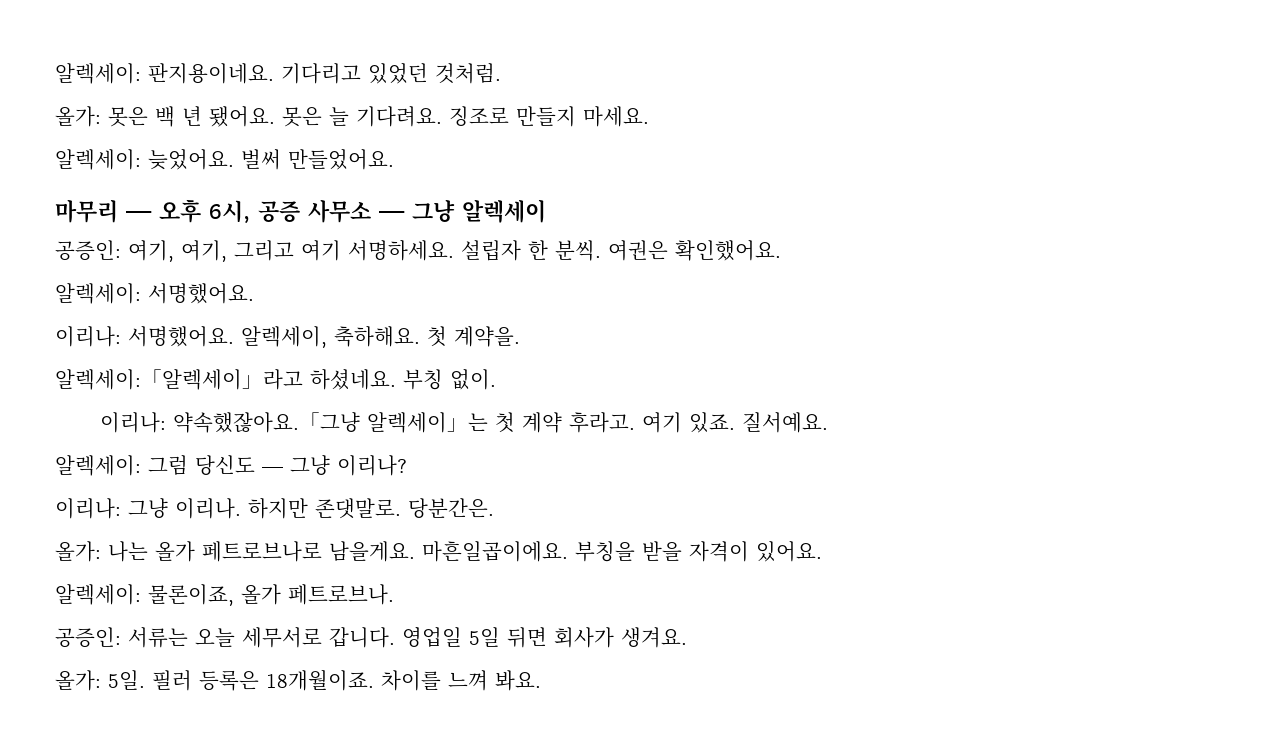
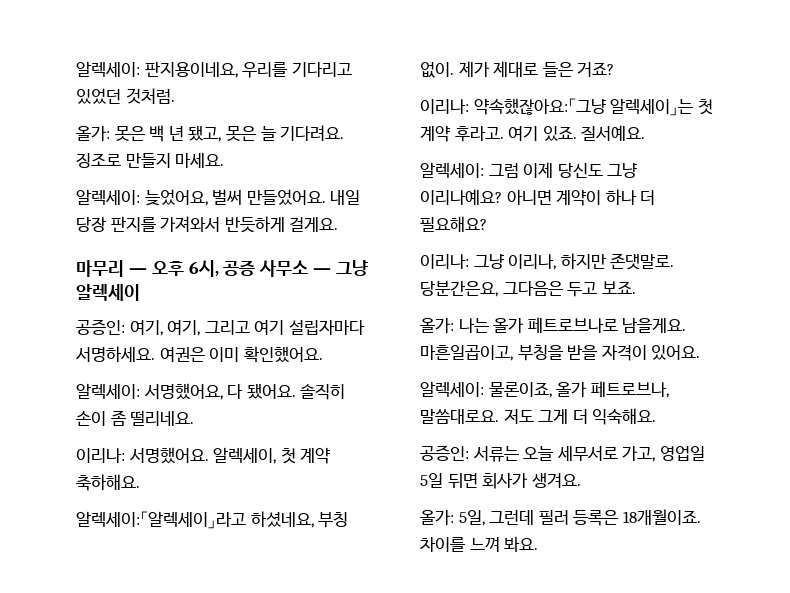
[55,63,274,84] 알렉세이: 판지용이네요. -> [76,61,288,78] 알렉세이: 판지용이네요, 우리를
[209,106,275,127] 됐어요. -> [188,126,222,142] 됐고,
[148,149,234,170] 늦었어요. -> [144,189,208,206] 늦었어요,
(394, 159) none -> [330,190,361,205] [76,216,339,233] 내일 당장 판지를 가져와서 반듯하게 걸게요.
[348,240,781,261] [55,283,254,304] 서명하세요. 설립자 한 분씩. 여권은 확인했어요. // 알렉세이: 서명했어요. -> [288,320,365,335] [75,346,323,363] [76,383,346,400] [76,410,195,426] 설립자마다 서명하세요. 여권은 이미 확인했어요. // 알렉세이: 서명했어요, 다 됐어요. 솔직히 손이 좀 떨리네요.
(327, 337) none -> [280,447,331,464] 첫 계약
[427,326,520,347] 첫 계약을. -> (140, 482) none
[310,369,396,390] 하셨네요. -> [250,511,314,528] 하셨네요,
[100,412,300,433] // 이리나: 약속했잖아요. -> [458,61,615,77] [420,98,568,115] 제가 제대로 들은 거죠? // 이리나: 약속했잖아요:
[195,455,407,476] 당신도 — 그냥 이리나? -> [523,162,638,178] [420,189,656,206] [420,216,487,232] 이제 당신도 그냥 이리나예요? 아니면 계약이 하나 더 필요해요?
[175,498,241,519] 이리나. -> [508,254,557,270] 이리나,
[408,498,494,518] 당분간은. -> [420,281,636,297] 당분간은요, 그다음은 두고 보죠.
[422,541,568,562] 마흔일곱이에요. -> [420,345,513,361] 마흔일곱이고,
[288,584,394,605] 페트로브나. -> [590,381,669,398] [420,408,657,425] 페트로브나, 말씀대로요. 저도 그게 더 익숙해요.
[329,627,395,648] 갑니다. -> [622,446,656,462] 가고,
[108,670,145,690] 5일. -> [458,510,535,526] 5일, 그런데

